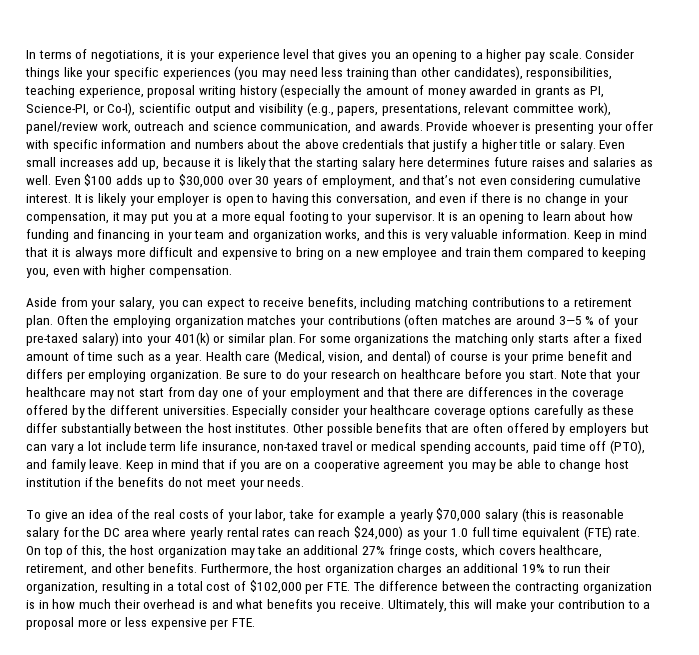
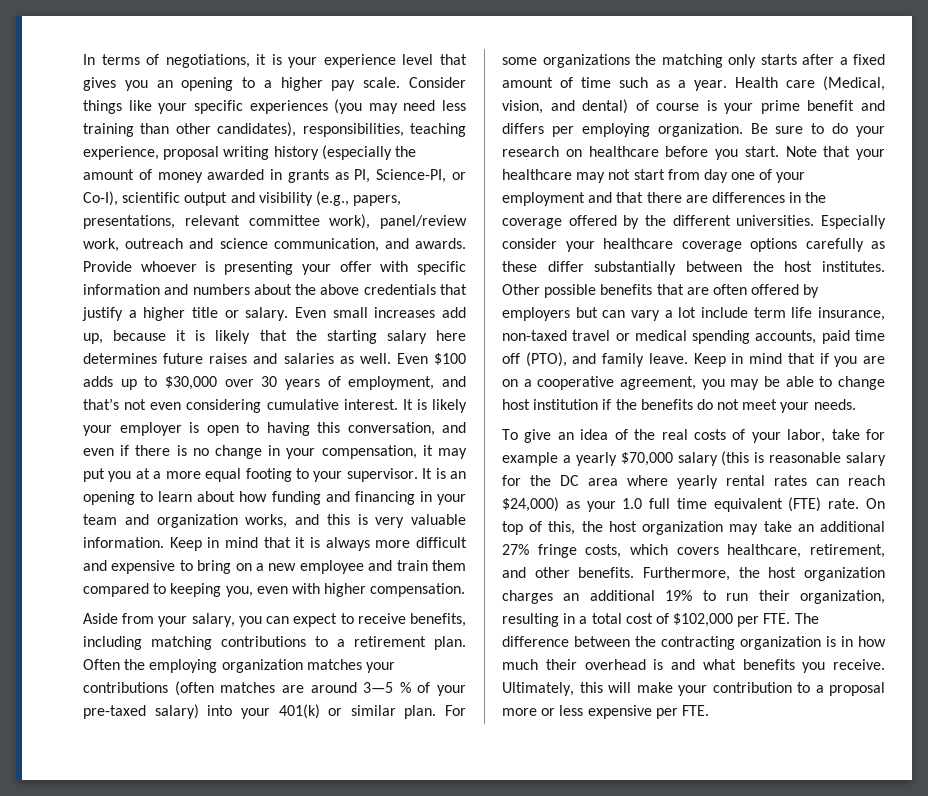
[383,460,445,472] agreement -> [620,376,696,390] agreement,

